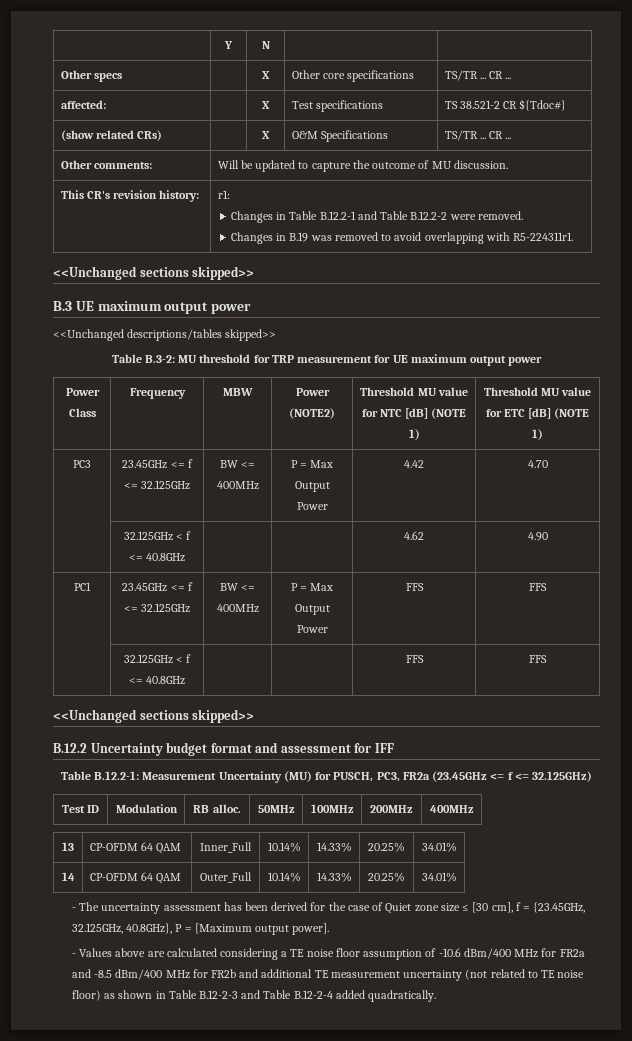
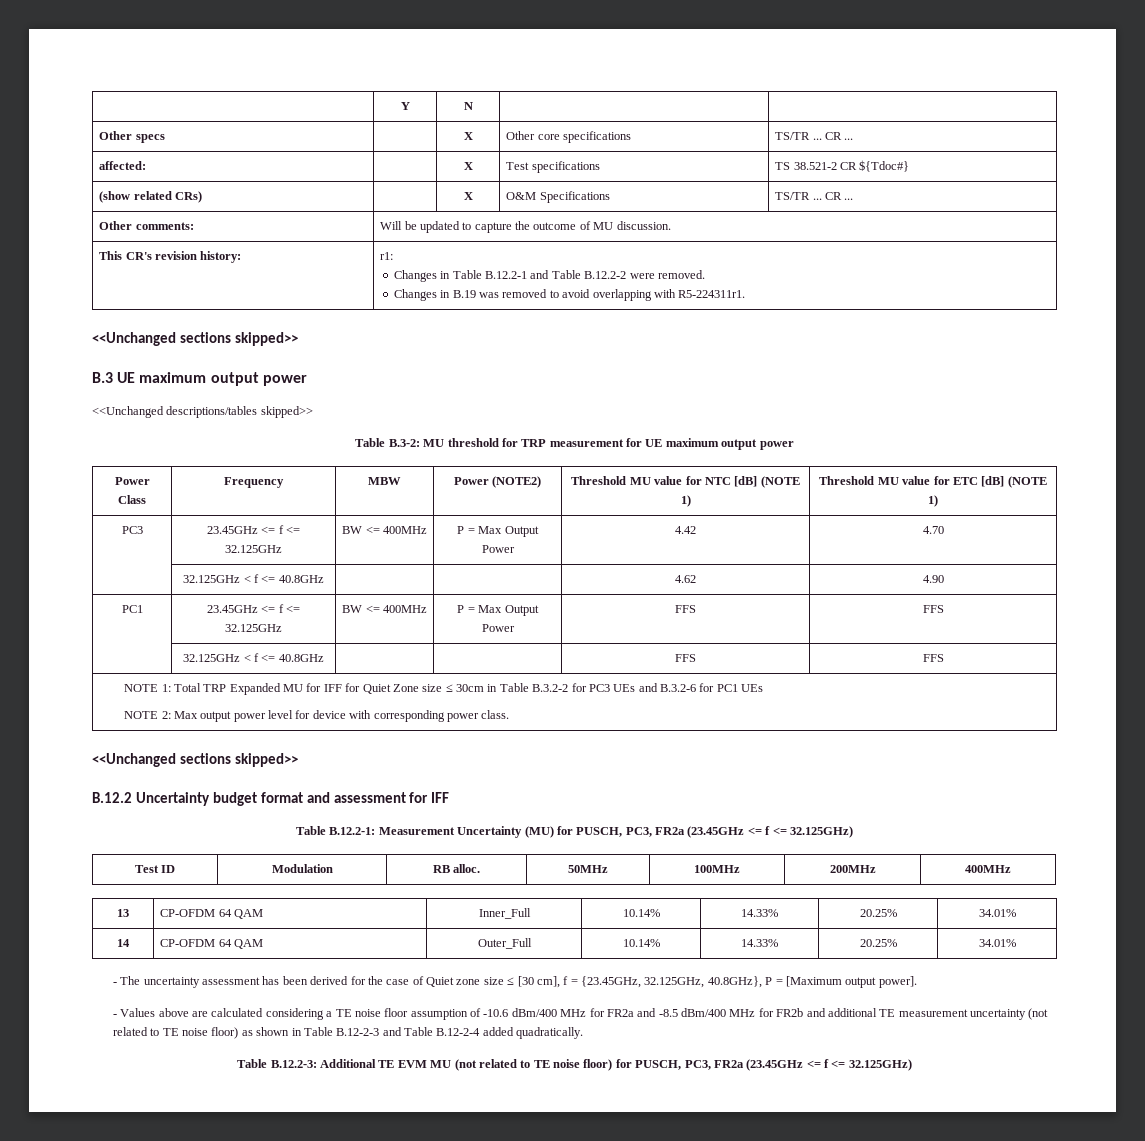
(547, 659) none -> [124,683,764,695] [124,710,510,722] // NOTE 1: Total TRP Expanded MU for IFF for Quiet Zone size ≤ 30cm in Table B.3.2-2 for PC3 UEs and B.3.2-6 for PC1 UEs // NOTE 2: Max output power level for device with corresponding power class.
(437, 996) none -> [237,1059,912,1071] // Table B.12.2-3: Additional TE EVM MU (not related to TE noise floor) for PUSCH, PC3, FR2a (23.45GHz <= f <= 32.125GHz)

